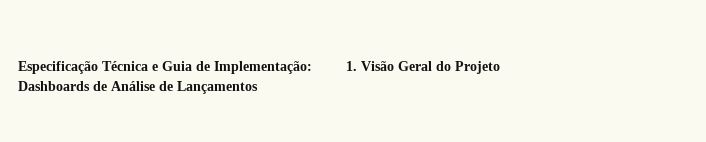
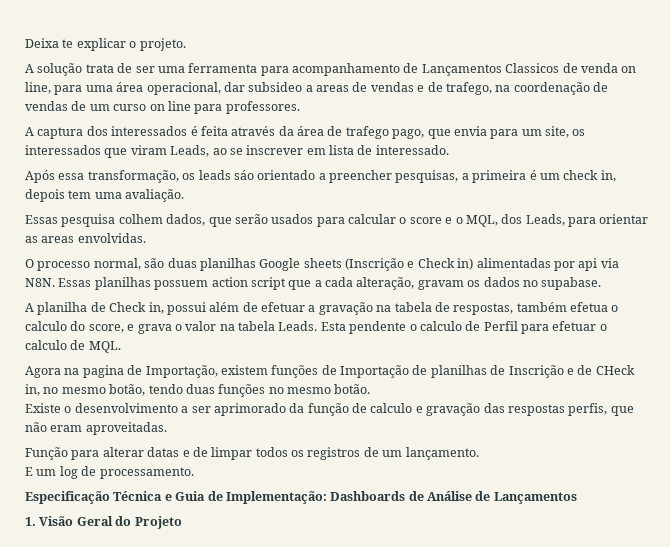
(18, 67) none -> [25,38,186,51] [25,63,637,76] [25,82,608,95] [25,101,300,114] [25,126,586,139] [25,145,449,158] [25,170,616,183] [25,189,185,202] [25,214,649,227] [25,233,146,243] [25,258,619,271] [25,277,602,290] [25,302,619,315] [25,321,607,334] [25,340,121,353] [25,365,635,378] [25,384,371,397] [25,403,634,416] [25,422,167,435] [25,447,479,460] [25,466,194,479] Deixa te explicar o projeto. // A solução trata de ser uma ferramenta para acompanhamento de Lançamentos Classicos de venda on line, para uma área operacional, dar subsideo a areas de vendas e de trafego, na coordenação de vendas de um curso on line para professores. // A captura dos interessados é feita através da área de trafego pago, que envia para um site, os interessados que viram Leads, ao se inscrever em lista de interessado. // Após essa transformação, os leads sáo orientado a preencher pesquisas, a primeira é um check in, depois tem uma avaliação. // Essas pesquisa colhem dados, que serão usados para calcular o score e o MQL, dos Leads, para orientar as areas envolvidas. // O processo normal, são duas planilhas Google sheets (Inscrição e Check in) alimentadas por api via N8N. Essas planilhas possuem action script que a cada alteração, gravam os dados no supabase. // A planilha de Check in, possui além de efetuar a gravação na tabela de respostas, também efetua o calculo do score, e grava o valor na tabela Leads. Esta pendente o calculo de Perfil para efetuar o calculo de MQL. // Agora na pagina de Importação, existem funções de Importação de planilhas de Inscrição e de CHeck in, no mesmo botão, tendo duas funções no mesmo botão. // Existe o desenvolvimento a ser aprimorado da função de calculo e gravação das respostas perfis, que não eram aproveitadas. // Função para alterar datas e de limpar todos os registros de um lançamento. // E um log de processamento. //

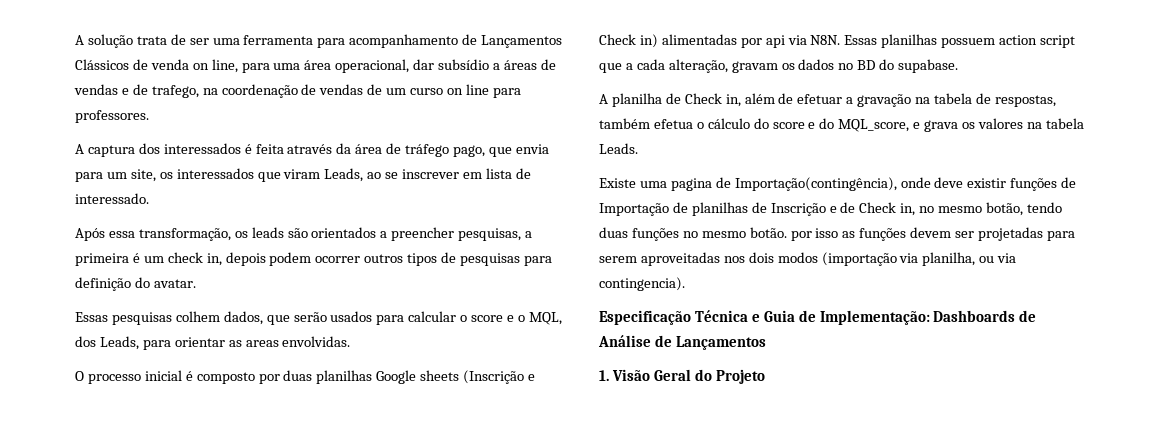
[25,38,186,51] Deixa te explicar o projeto. // -> (75, 40) none
[505,63,560,73] Classicos -> [75,59,129,70] Clássicos
[248,82,349,92] subsideo a areas -> [438,59,537,70] subsídio a áreas
[345,126,389,139] trafego -> [405,144,450,157] tráfego
[233,170,316,180] sáo orientado -> [287,227,377,238] são orientados
[68,189,185,202] [25,214,116,227] tem uma avaliação. // Essas pesquisa -> [269,252,552,266] [75,277,196,291] [75,312,172,325] podem ocorrer outros tipos de pesquisas para definição do avatar. // Essas pesquisas
[93,258,165,270] normal, são -> [144,370,280,384] inicial é composto por
(538, 283) none -> [857,59,895,70] BD do
[166,302,206,315] possui -> (741, 100) none
[25,321,607,334] [25,340,121,353] [25,365,268,378] calculo do score, e grava o valor na tabela Leads. Esta pendente o calculo de Perfil para efetuar o calculo de MQL. // Agora na pagina de Importação, existem -> [707,118,1084,132] [599,143,638,154] [599,177,1007,191] cálculo do score e do MQL_score, e grava os valores na tabela Leads. // Existe uma pagina de Importação(contingência), onde deve existir
[595,365,635,375] CHeck -> [859,202,897,213] Check
[25,403,634,416] [25,422,167,435] [25,447,479,460] [25,466,194,479] // Existe o desenvolvimento a ser aprimorado da função de calculo e gravação das respostas perfis, que não eram aproveitadas. // Função para alterar datas e de limpar todos os registros de um lançamento. // E um log de processamento. -> [790,227,1075,241] [599,252,1017,266] [599,277,685,291] por isso as funções devem ser projetadas para serem aproveitadas nos dois modos (importação via planilha, ou via contingencia).

